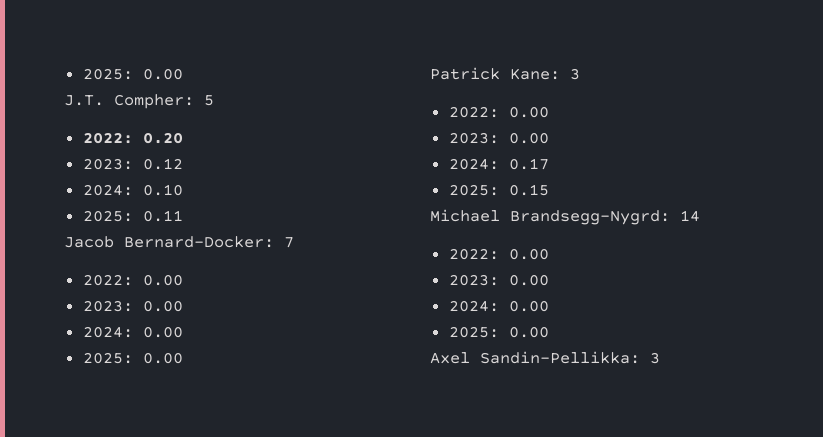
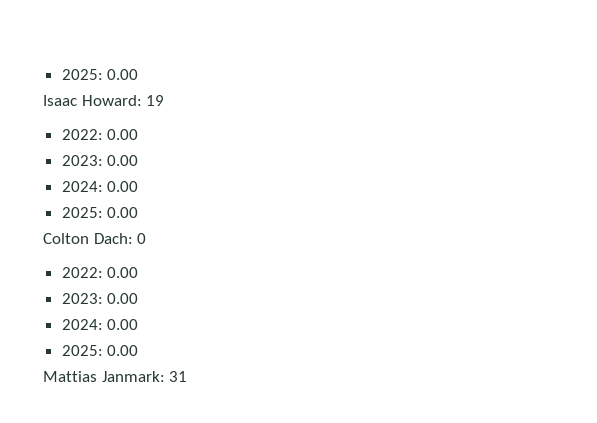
[82,68,183,80] [64,94,214,109] [82,132,183,144] [82,158,183,170] [82,184,183,196] [82,210,183,222] [64,236,294,248] [82,274,183,286] [82,300,183,312] [82,326,183,338] [82,352,183,364] [430,67,580,80] [448,106,549,118] [448,132,549,144] [448,158,549,170] [448,184,549,196] [430,209,700,225] [448,248,549,260] [448,274,549,286] [448,300,549,312] [448,326,549,338] [430,351,660,364] 2025: 0.00 // J.T. Compher: 5 // 2022: 0.20 // 2023: 0.12 // 2024: 0.10 // 2025: 0.11 // Jacob Bernard-Docker: 7 // 2022: 0.00 // 2023: 0.00 // 2024: 0.00 // 2025: 0.00 // Patrick Kane: 3 // 2022: 0.00 // 2023: 0.00 // 2024: 0.17 // 2025: 0.15 // Michael Brandsegg-Nygrd: 14 // 2022: 0.00 // 2023: 0.00 // 2024: 0.00 // 2025: 0.00 // Axel Sandin-Pellikka: 3 -> [61,69,139,80] [43,95,165,106] [61,129,139,140] [61,155,139,166] [61,181,139,192] [61,207,139,218] [43,233,147,244] [61,267,139,278] [61,293,139,304] [61,319,139,330] [61,345,139,356] [43,371,188,382] 2025: 0.00 // Isaac Howard: 19 // 2022: 0.00 // 2023: 0.00 // 2024: 0.00 // 2025: 0.00 // Colton Dach: 0 // 2022: 0.00 // 2023: 0.00 // 2024: 0.00 // 2025: 0.00 // Mattias Janmark: 31

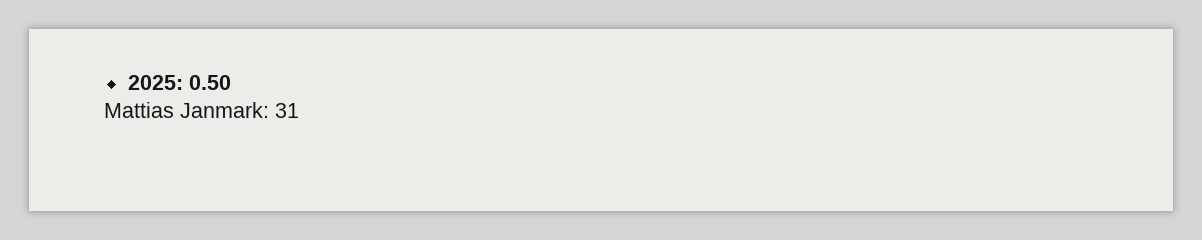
[61,69,139,80] [43,95,165,106] [61,129,139,140] [61,155,139,166] [61,181,139,192] [61,207,139,218] [43,233,147,244] [61,267,139,278] [61,293,139,304] [61,319,139,330] [61,345,139,356] 2025: 0.00 // Isaac Howard: 19 // 2022: 0.00 // 2023: 0.00 // 2024: 0.00 // 2025: 0.00 // Colton Dach: 0 // 2022: 0.00 // 2023: 0.00 // 2024: 0.00 // 2025: 0.00 -> [127,75,231,90] 2025: 0.50

